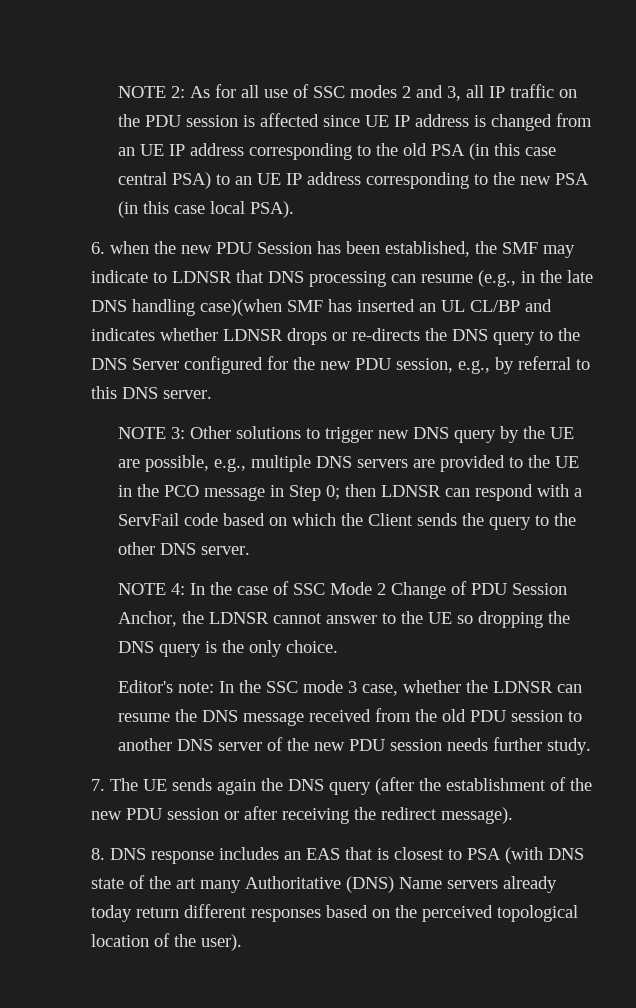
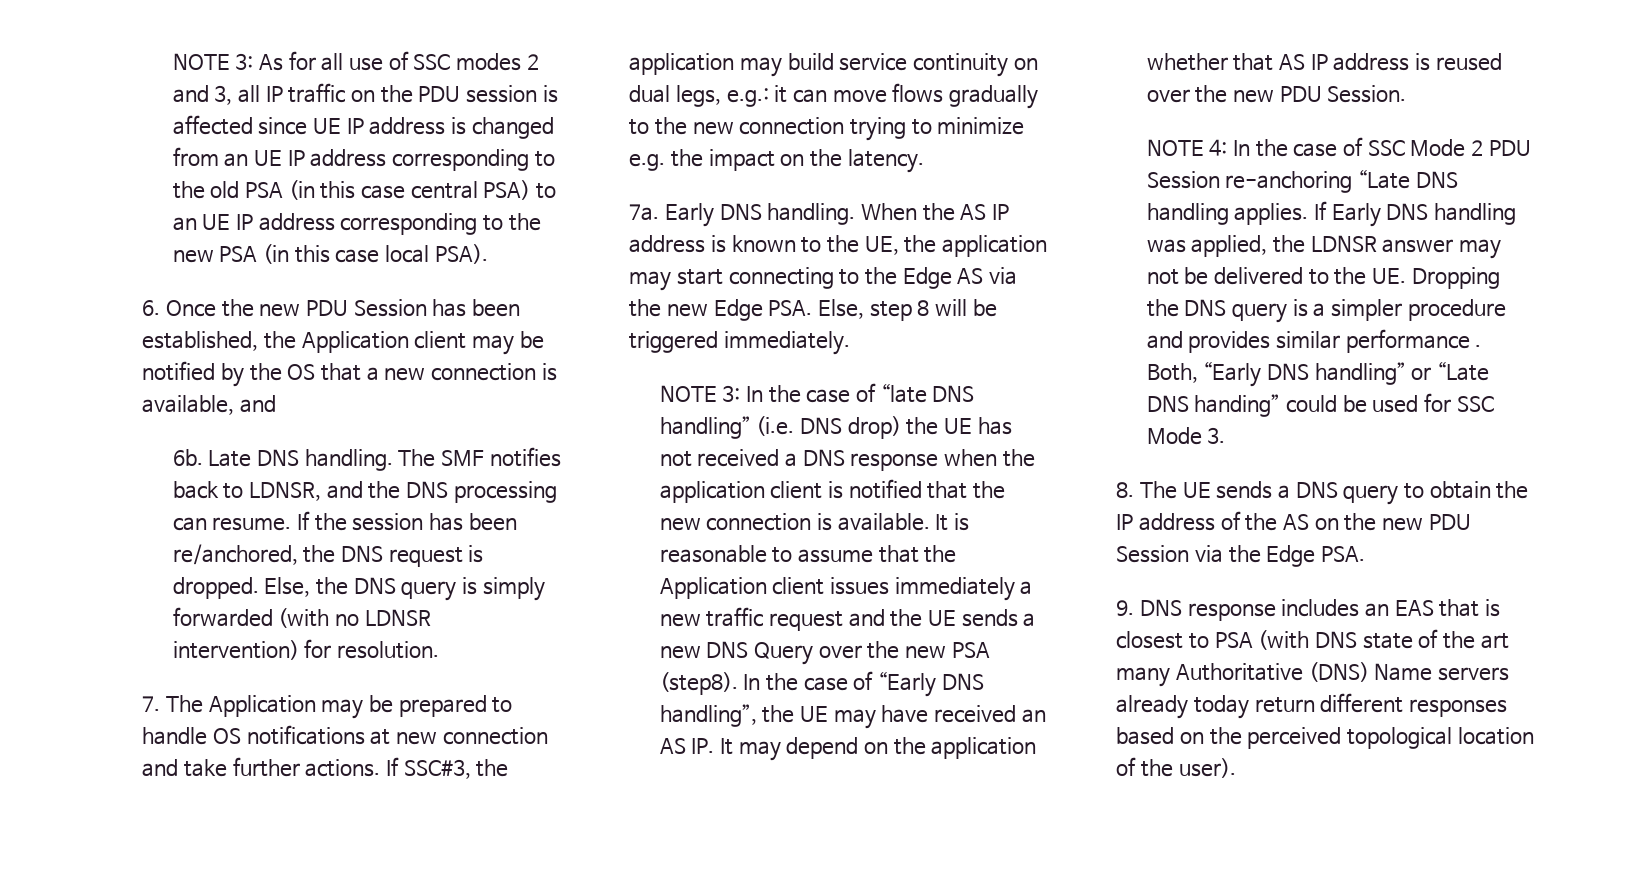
[117,86,185,98] NOTE 2: -> [172,53,254,70] NOTE 3:
[110,241,150,254] when -> [165,300,216,317] Once
[502,242,576,258] [91,270,594,287] [91,299,553,316] [91,328,581,345] [91,356,591,374] [91,386,213,399] [117,426,574,443] [117,455,579,472] [117,484,582,501] [117,513,576,530] [117,542,250,555] SMF may indicate to LDNSR that DNS processing can resume (e.g., in the late DNS handling case)(when SMF has inserted an UL CL/BP and indicates whether LDNSR drops or re-directs the DNS query to the DNS Server configured for the new PDU session, e.g., by referral to this DNS server. // NOTE 3: Other solutions to trigger new DNS query by the UE are possible, e.g., multiple DNS servers are provided to the UE in the PCO message in Step 0; then LDNSR can respond with a ServFail code based on which the Client sends the query to the other DNS server. -> [301,331,544,355] [142,361,557,387] [142,395,276,415] [172,447,561,471] [172,481,557,503] [172,511,517,531] [172,544,484,567] [172,577,545,601] [172,607,431,628] [172,639,439,660] [142,695,513,719] [142,725,548,745] [142,757,509,779] [629,53,1038,77] [629,83,1039,109] [629,117,1025,141] [629,149,924,173] [629,203,1009,227] [629,235,1048,257] [629,267,1018,291] [629,299,997,321] [629,331,850,355] [659,383,975,403] [659,416,1012,439] [659,449,1035,471] [659,479,1005,503] [659,513,970,531] [659,545,957,563] [659,577,1033,601] [659,607,1036,631] [659,641,990,665] [659,671,984,697] [659,704,1046,729] [659,737,1037,761] [1146,53,1502,71] [1146,85,1407,103] Application client may be notified by the OS that a new connection is available, and // 6b. Late DNS handling. The SMF notifies back to LDNSR, and the DNS processing can resume. If the session has been re/anchored, the DNS request is dropped. Else, the DNS query is simply forwarded (with no LDNSR intervention) for resolution. // 7. The Application may be prepared to handle OS notifications at new connection and take further actions. If SSC#3, the application may build service continuity on dual legs, e.g.: it can move flows gradually to the new connection trying to minimize e.g. the impact on the latency. // 7a. Early DNS handling. When the AS IP address is known to the UE, the application may start connecting to the Edge AS via the new Edge PSA. Else, step 8 will be triggered immediately. // NOTE 3: In the case of “late DNS handling” (i.e. DNS drop) the UE has not received a DNS response when the application client is notified that the new connection is available. It is reasonable to assume that the Application client issues immediately a new traffic request and the UE sends a new DNS Query over the new PSA (step8). In the case of “Early DNS handling”, the UE may have received an AS IP. It may depend on the application whether that AS IP address is reused over the new PDU Session.
[390,581,567,599] [117,611,570,628] [117,640,338,657] [117,680,582,696] [117,708,582,726] [117,737,591,755] [91,777,593,795] [91,806,514,824] [91,848,106,860] Change of PDU Session Anchor, the LDNSR cannot answer to the UE so dropping the DNS query is the only choice. // Editor's note: In the SSC mode 3 case, whether the LDNSR can resume the DNS message received from the old PDU session to another DNS server of the new PDU session needs further study. // 7. The UE sends again the DNS query (after the establishment of the new PDU session or after receiving the redirect message). // 8. -> [1488,140,1531,156] [1146,169,1458,193] [1146,201,1516,227] [1146,235,1501,259] [1146,267,1500,289] [1146,299,1506,323] [1146,329,1482,353] [1146,361,1489,387] [1146,393,1494,417] [1146,427,1226,445] [1116,481,1529,505] [1116,511,1471,531] [1116,545,1366,567] [1116,600,1135,616] PDU Session re-anchoring “Late DNS handling applies. If Early DNS handling was applied, the LDNSR answer may not be delivered to the UE. Dropping the DNS query is a simpler procedure and provides similar performance . Both, “Early DNS handling” or “Late DNS handing” could be used for SSC Mode 3. // 8. The UE sends a DNS query to obtain the IP address of the AS on the new PDU Session via the Edge PSA. // 9.

